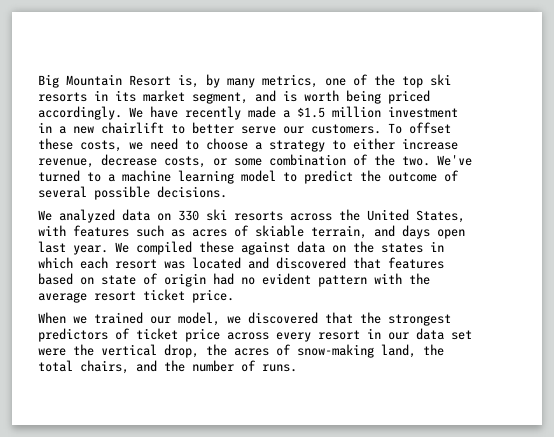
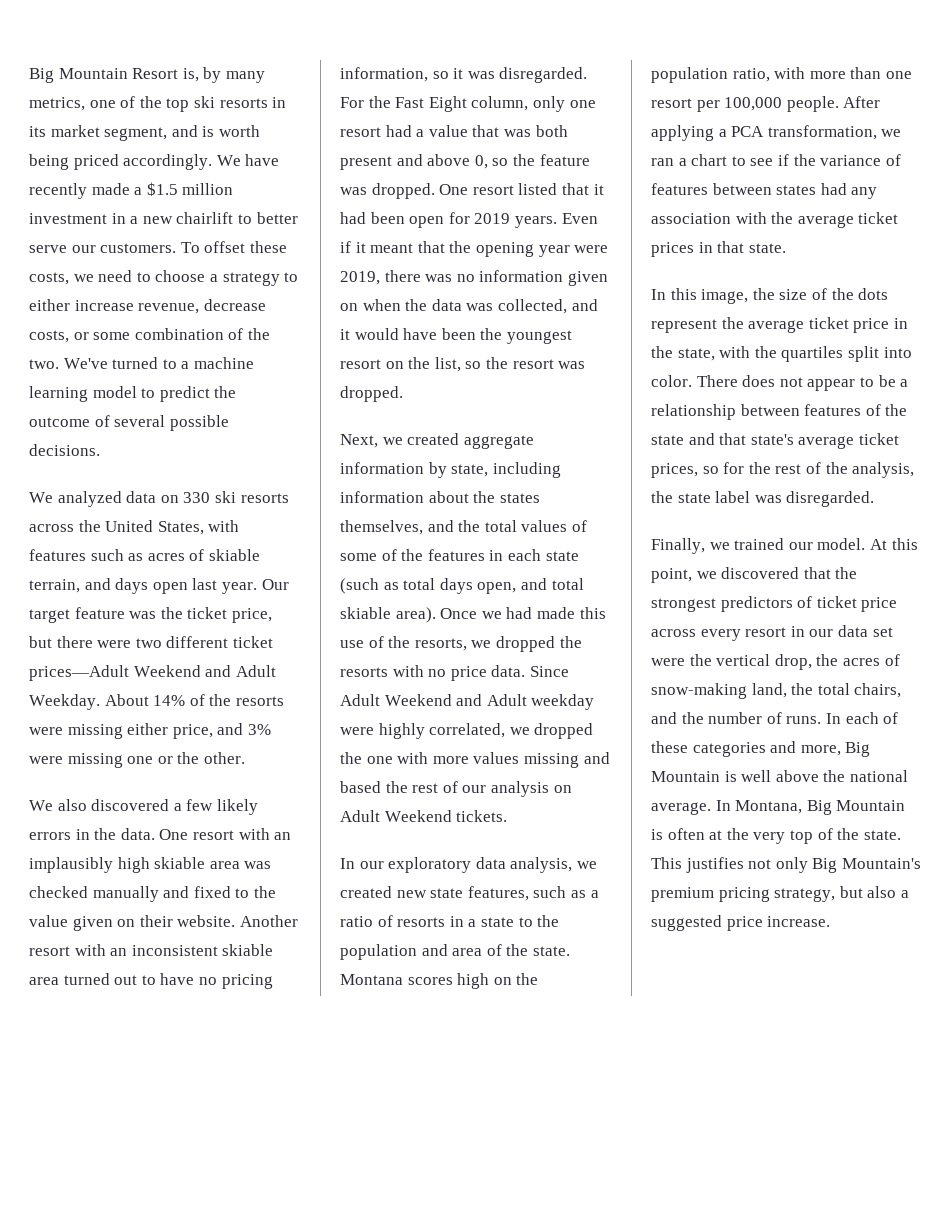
[115,241,444,255] [38,257,444,269] [38,273,430,287] [38,289,234,303] [38,312,220,326] We compiled these against data on the states in which each resort was located and discovered that features based on state of origin had no evident pattern with the average resort ticket price. // When we trained our model, -> [261,579,289,590] [29,607,272,623] [29,636,273,648] [29,665,276,681] [29,694,284,710] [29,723,271,739] [29,752,245,768] [29,799,258,815] [29,828,292,840] [29,857,272,873] [29,886,276,902] [29,915,298,931] [29,944,274,956] [29,973,273,989] [340,67,588,83] [340,96,596,112] [340,125,568,137] [340,154,590,170] [340,183,604,199] [340,212,598,228] [340,241,609,257] [340,270,608,286] [340,299,598,314] [340,328,572,344] [340,357,586,372] [340,386,403,402] [340,433,534,449] [340,462,561,478] [340,491,540,503] [340,520,587,535] [340,549,579,561] [340,578,584,594] [340,607,606,623] [340,636,582,652] [340,665,569,681] [340,694,595,710] [340,723,594,739] [340,752,610,768] [340,781,572,797] [340,810,508,822] [340,857,597,873] [340,886,599,901] [340,915,560,927] [340,944,570,960] [340,973,539,989] [651,67,912,83] [651,96,881,112] [651,125,902,141] [651,154,901,166] [651,183,878,199] [651,212,899,228] [651,241,786,257] [651,288,889,304] [651,317,908,333] [651,346,912,362] [651,375,909,391] [651,404,908,420] [651,433,899,449] [651,462,915,478] [651,491,875,507] [651,538,918,554] [651,568,692,583] Our target feature was the ticket price, but there were two different ticket prices—Adult Weekend and Adult Weekday. About 14% of the resorts were missing either price, and 3% were missing one or the other. // We also discovered a few likely errors in the data. One resort with an implausibly high skiable area was checked manually and fixed to the value given on their website. Another resort with an inconsistent skiable area turned out to have no pricing information, so it was disregarded. For the Fast Eight column, only one resort had a value that was both present and above 0, so the feature was dropped. One resort listed that it had been open for 2019 years. Even if it meant that the opening year were 2019, there was no information given on when the data was collected, and it would have been the youngest resort on the list, so the resort was dropped. // Next, we created aggregate information by state, including information about the states themselves, and the total values of some of the features in each state (such as total days open, and total skiable area). Once we had made this use of the resorts, we dropped the resorts with no price data. Since Adult Weekend and Adult weekday were highly correlated, we dropped the one with more values missing and based the rest of our analysis on Adult Weekend tickets. // In our exploratory data analysis, we created new state features, such as a ratio of resorts in a state to the population and area of the state. Montana scores high on the population ratio, with more than one resort per 100,000 people. After applying a PCA transformation, we ran a chart to see if the variance of features between states had any association with the average ticket prices in that state. // In this image, the size of the dots represent the average ticket price in the state, with the quartiles split into color. There does not appear to be a relationship between features of the state and that state's average ticket prices, so for the rest of the analysis, the state label was disregarded. // Finally, we trained our model. At this point,
(297, 368) none -> [825,712,899,724] [651,741,871,757] [651,770,908,782] [651,800,906,815] [651,828,901,844] [651,857,921,873] [651,886,909,902] [651,915,831,931] In each of these categories and more, Big Mountain is well above the national average. In Montana, Big Mountain is often at the very top of the state. This justifies not only Big Mountain's premium pricing strategy, but also a suggested price increase.

